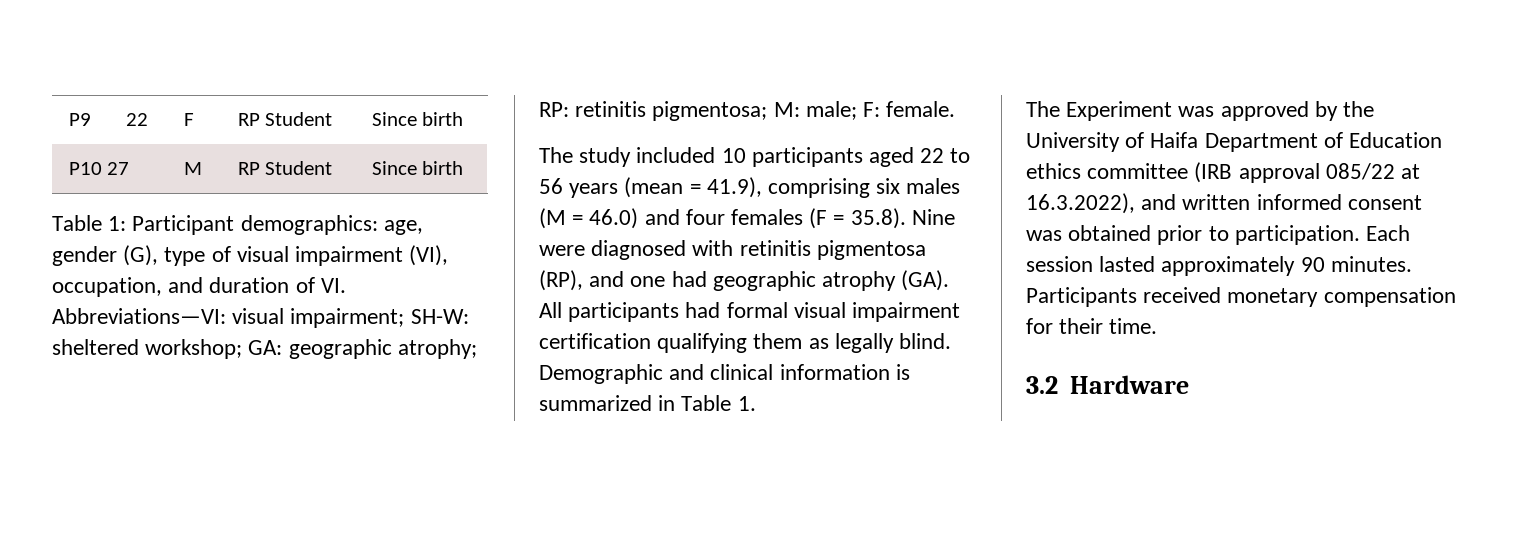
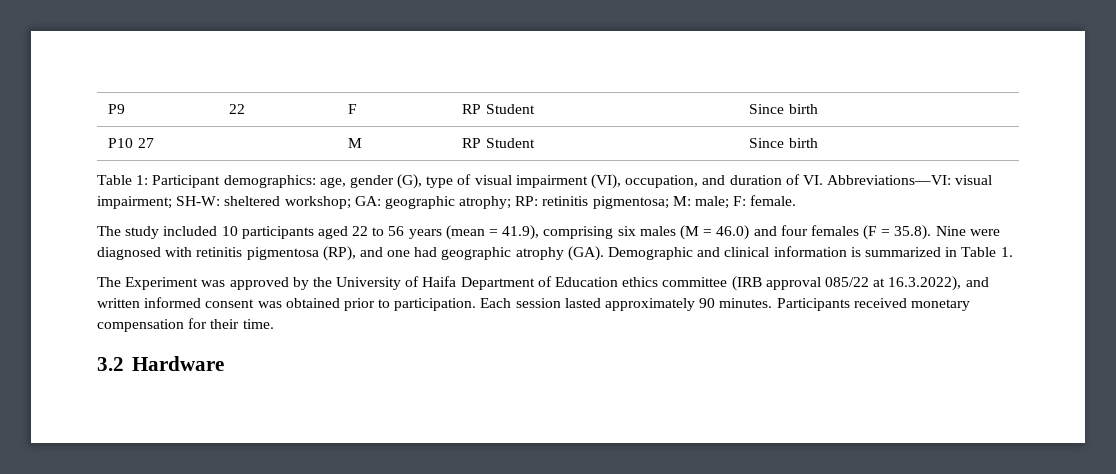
[539,302,961,322] [539,333,952,353] All participants had formal visual impairment certification qualifying them as legally blind. -> (604, 253) none

